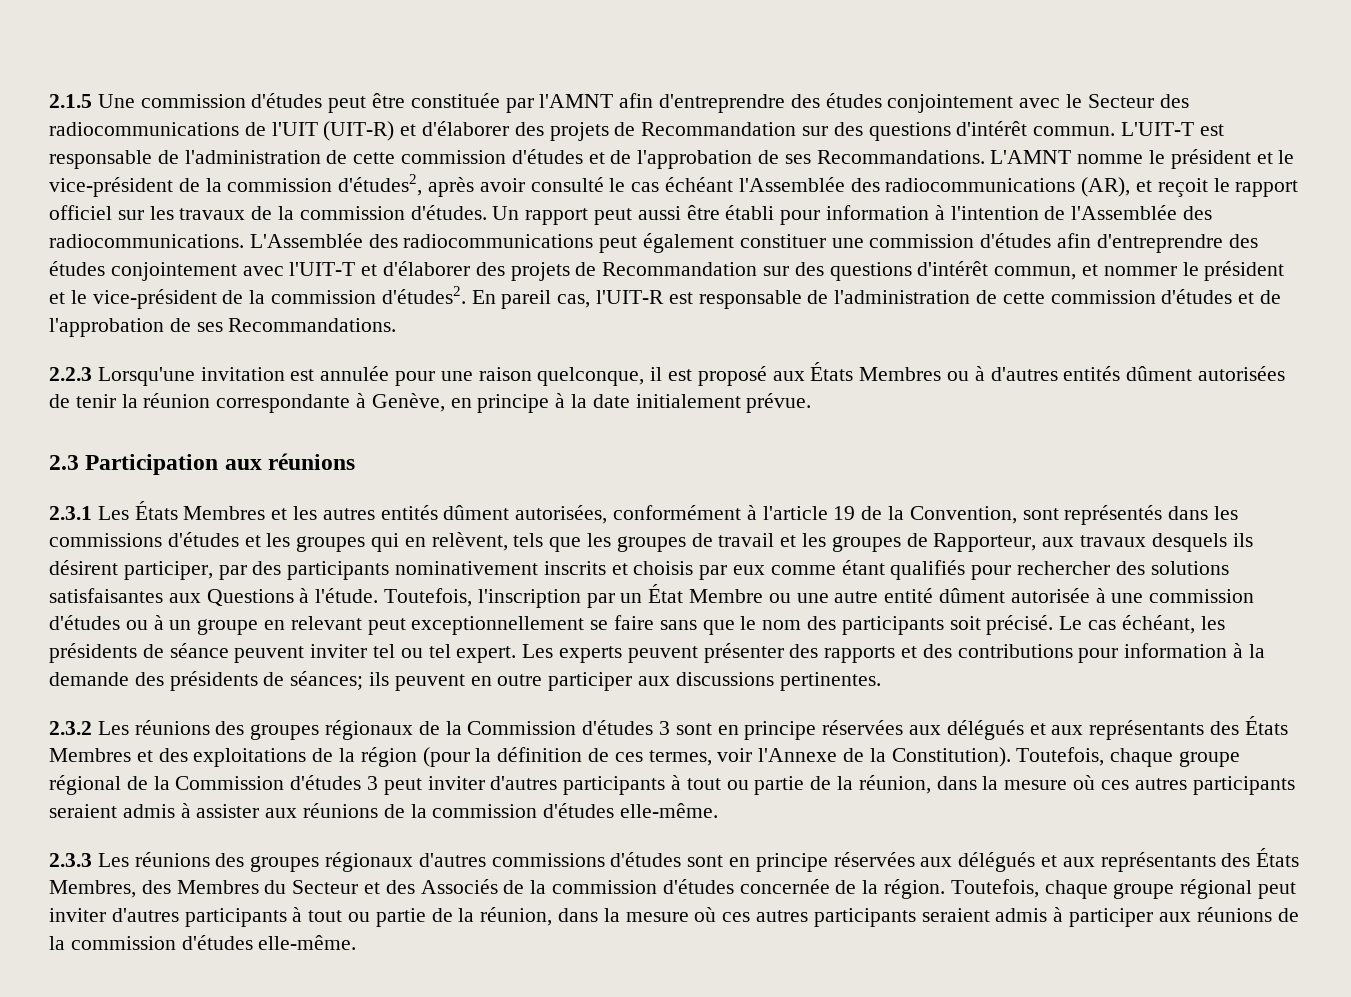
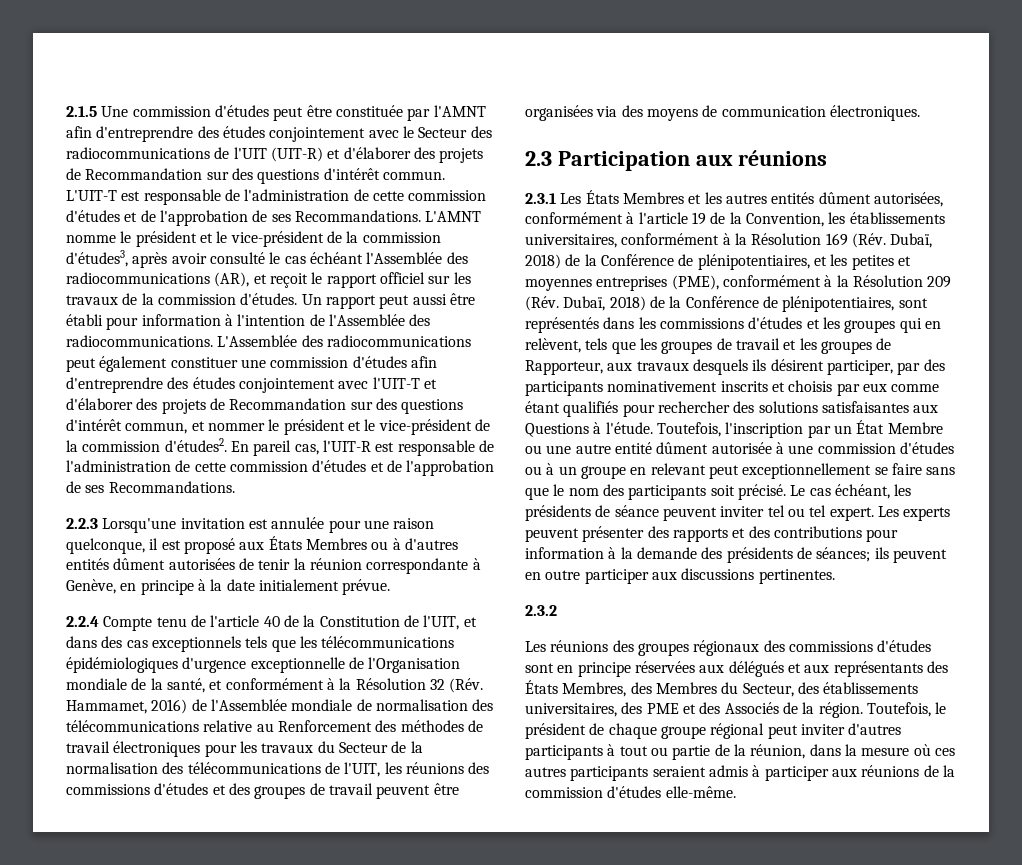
[338,174,423,196] d'études2, -> [66,250,128,267] d'études3,
(812, 403) none -> [66,615,477,631] [66,636,455,652] [66,657,461,673] [66,678,484,693] [66,699,494,714] [66,720,483,732] [66,741,423,757] [66,762,490,777] [66,783,459,799] [525,105,920,121] // 2.2.4 Compte tenu de l'article 40 de la Constitution de l'UIT, et dans des cas exceptionnels tels que les télécommunications épidémiologiques d'urgence exceptionnelle de l'Organisation mondiale de la santé, et conformément à la Résolution 32 (Rév. Hammamet, 2016) de l'Assemblée mondiale de normalisation des télécommunications relative au Renforcement des méthodes de travail électroniques pour les travaux du Secteur de la normalisation des télécommunications de l'UIT, les réunions des commissions d'études et des groupes de travail peuvent être organisées via des moyens de communication électroniques.
(1017, 515) none -> [828,212,945,224] [525,233,933,248] [525,254,911,270] [525,275,952,291] [525,296,895,312] les établissements universitaires, conformément à la Résolution 169 (Rév. Dubaï, 2018) de la Conférence de plénipotentiaires, et les petites et moyennes entreprises (PME), conformément à la Résolution 209 (Rév. Dubaï, 2018) de la Conférence de plénipotentiaires,
[97,716,1288,740] [49,747,1241,767] [49,775,1295,795] [49,803,719,818] [49,852,486,872] Les réunions des groupes régionaux de la Commission d'études 3 sont en principe réservées aux délégués et aux représentants des États Membres et des exploitations de la région (pour la définition de ces termes, voir l'Annexe de la Constitution). Toutefois, chaque groupe régional de la Commission d'études 3 peut inviter d'autres participants à tout ou partie de la réunion, dans la mesure où ces autres participants seraient admis à assister aux réunions de la commission d'études elle-même. // 2.3.3 Les réunions des groupes régionaux d'autres -> [525,640,785,656] // Les réunions des groupes régionaux des
[292,880,359,894] Secteur -> [742,682,919,697] [525,702,679,717] Secteur, des établissements universitaires, des PME
[552,879,1039,899] commission d'études concernée de la région. Toutefois, -> [818,702,947,718] [525,723,605,739] région. Toutefois, le président de

